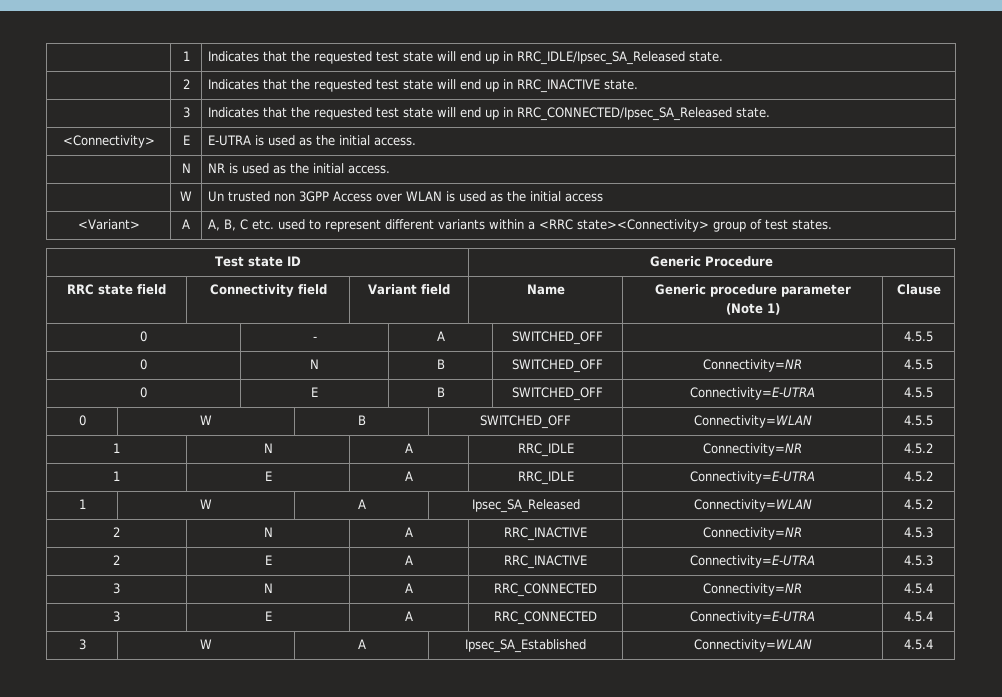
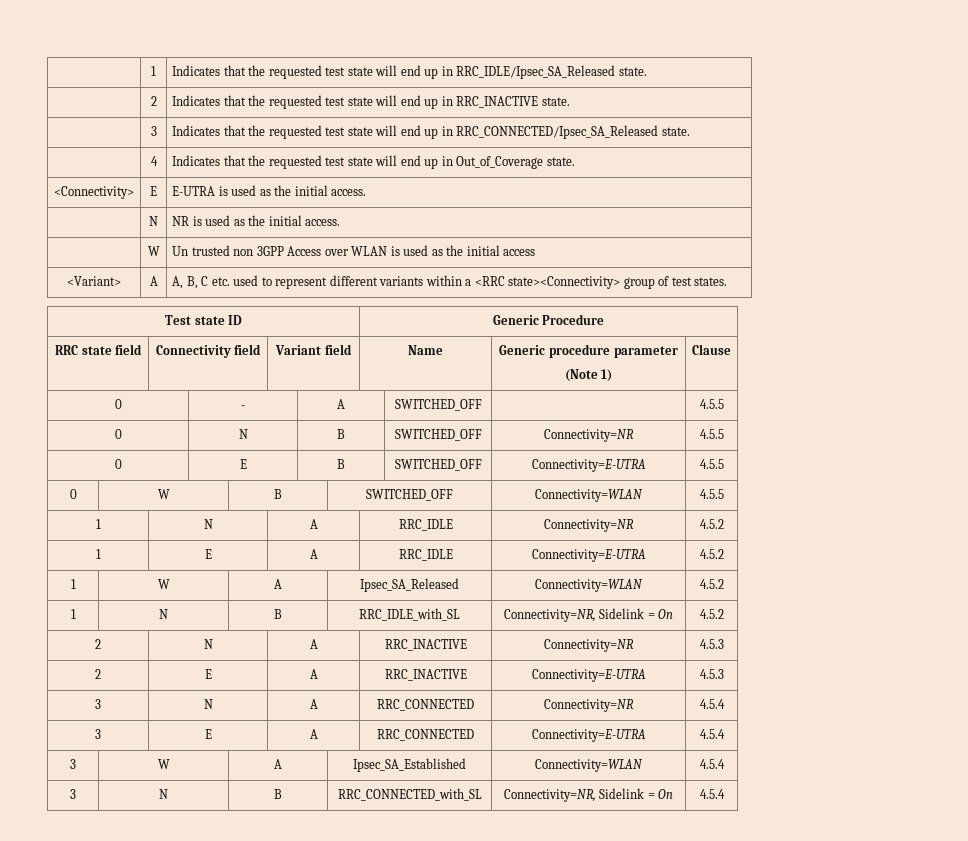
(770, 112) none -> [150,156,158,166] [172,155,575,169] // | 4 | Indicates that the requested test state will end up in Out_of_Coverage state.
(933, 504) none -> [70,609,76,619] [159,609,168,619] [274,609,282,619] [359,608,460,621] [503,608,674,622] [699,609,724,619] // 1 | N | B | RRC_IDLE_with_SL | Connectivity=NR, Sidelink = On | 4.5.2
(933, 644) none -> [70,789,76,799] [159,789,168,799] [274,789,282,799] [337,788,482,801] [503,788,674,802] [699,789,725,799] // 3 | N | B | RRC_CONNECTED_with_SL | Connectivity=NR, Sidelink = On | 4.5.4

